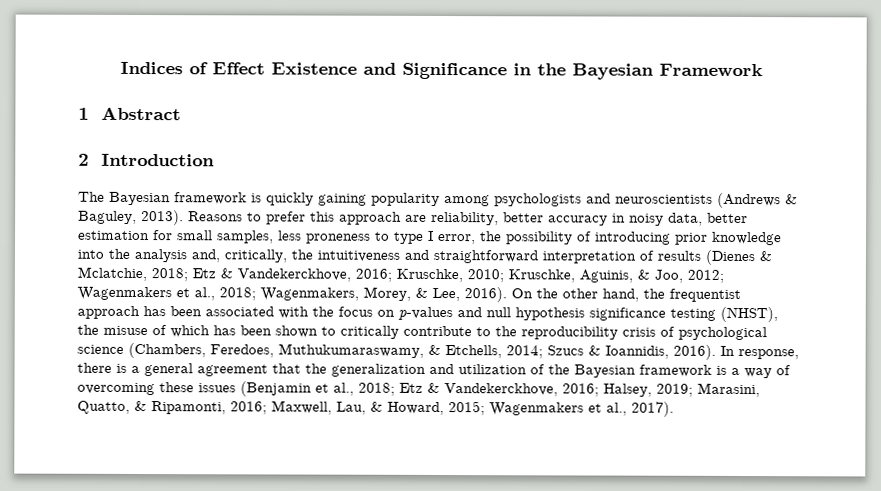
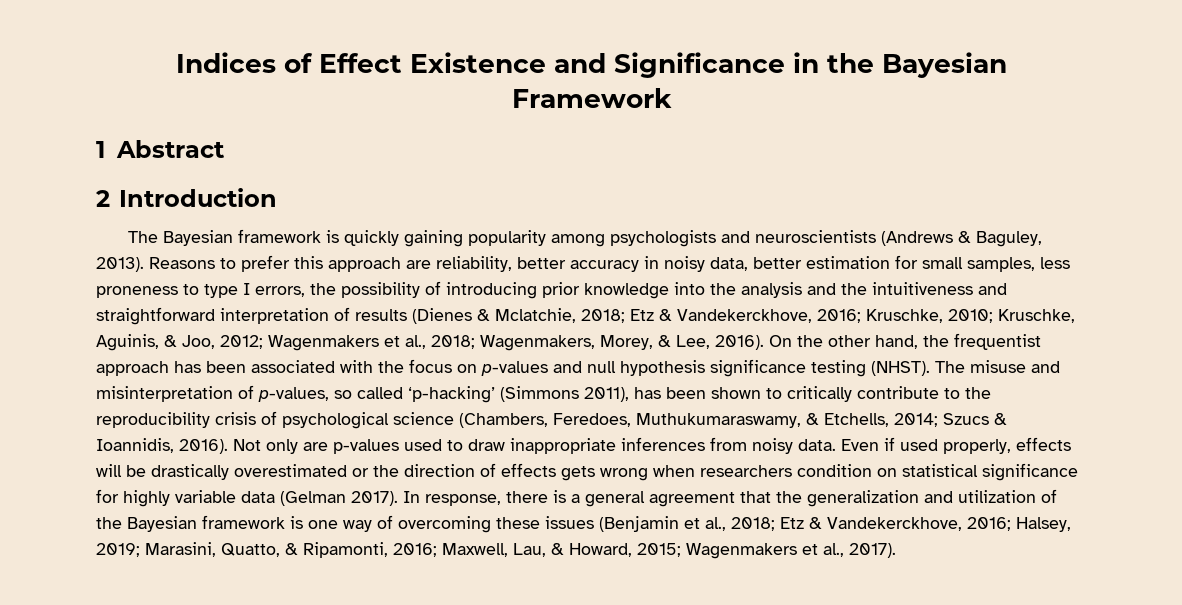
[438,233,476,245] error, -> [255,286,305,297] errors,
[191,249,287,263] and, critically, -> [807,283,836,295] and
[720,306,778,323] [77,324,210,338] (NHST), the misuse of which -> [871,360,1060,376] [96,385,629,403] (NHST). The misuse and misinterpretation of p-values, so called ‘p-hacking’ (Simmons 2011),
(716, 352) none -> [233,437,1071,454] [96,463,1078,481] [96,489,398,507] Not only are p-values used to draw inappropriate inferences from noisy data. Even if used properly, effects will be drastically overestimated or the direction of effects gets wrong when researchers condition on statistical significance for highly variable data (Gelman 2017).
[731,367,740,375] a -> [308,520,338,529] one

